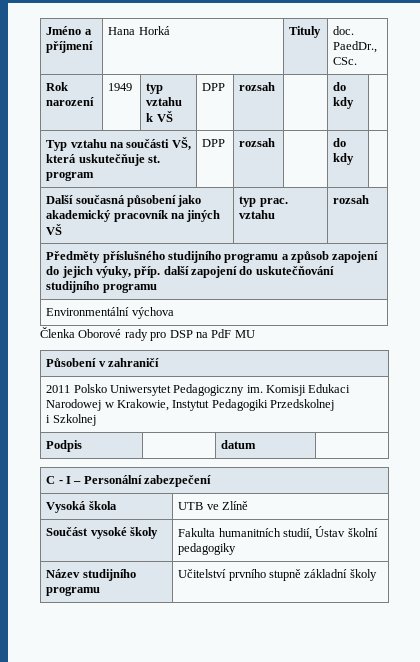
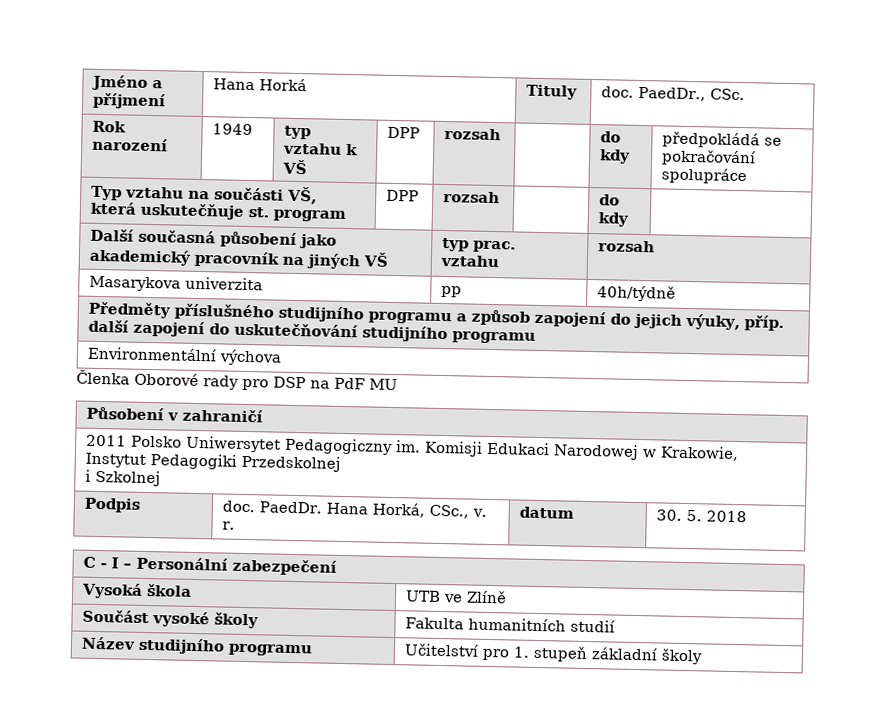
(355, 103) none -> [662,131,783,149] [661,149,757,167] [661,167,748,185] předpokládá se pokračování spolupráce
(370, 199) none -> [89,275,264,292] [441,285,463,298] [597,285,677,302] // Masarykova univerzita | pp | 40h/týdně
[221,440,257,449] | datum | -> [222,500,488,519] [222,521,236,530] [519,506,575,519] [656,509,748,523] doc. PaedDr. Hana Horká, CSc., v. r. | datum | 30. 5. 2018
[282,526,378,540] [178,543,237,555] studií, Ústav školní pedagogiky -> [570,619,616,633] studií
[228,569,301,581] prvního stupně -> [482,645,589,663] pro 1. stupeň

